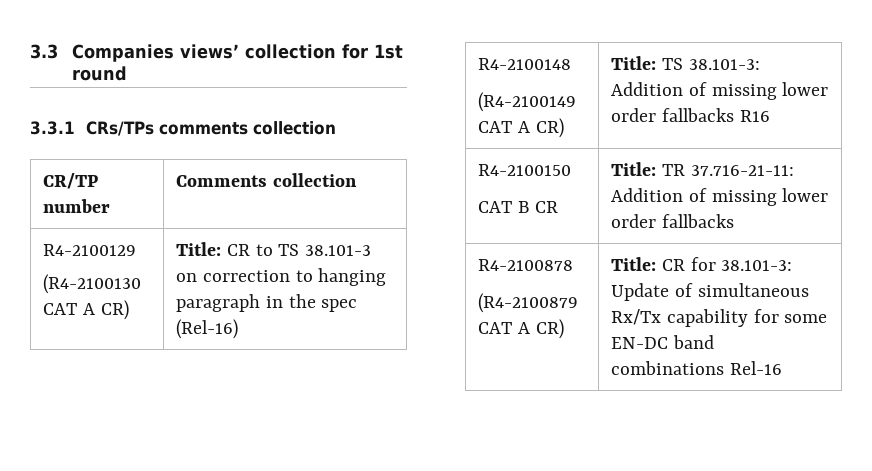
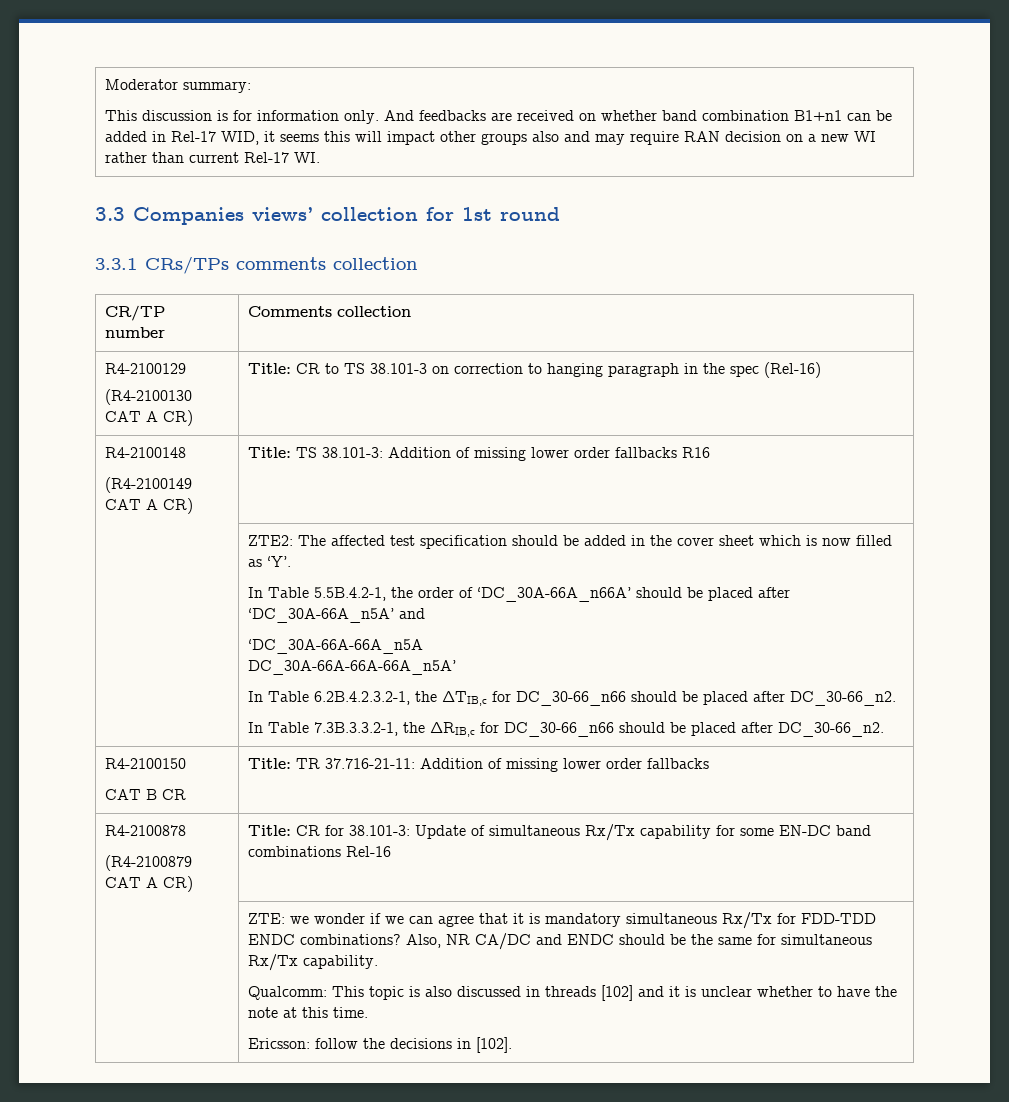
(30, 51) none -> [105,79,252,93] [105,110,893,124] [105,131,877,145] [105,152,321,163] Moderator summary: // This discussion is for information only. And feedbacks are received on whether band combination B1+n1 can be added in Rel-17 WID, it seems this will impact other groups also and may require RAN decision on a new WI rather than current Rel-17 WI. //
(770, 116) none -> [248,535,893,549] [248,556,292,567] [248,587,791,602] [248,608,426,623] [248,639,424,654] [248,660,457,675] [248,691,897,706] [248,722,885,737] // | ZTE2: The affected test specification should be added in the cover sheet which is now filled as ‘Y’. // In Table 5.5B.4.2-1, the order of ‘DC_30A-66A_n66A’ should be placed after ‘DC_30A-66A_n5A’ and // ‘DC_30A-66A-66A_n5A // DC_30A-66A-66A-66A_n5A’ // In Table 6.2B.4.2.3.2-1, the ΔTIB,c for DC_30-66_n66 should be placed after DC_30-66_n2. // In Table 7.3B.3.3.2-1, the ΔRIB,c for DC_30-66_n66 should be placed after DC_30-66_n2.
(782, 368) none -> [248,912,877,929] [248,933,873,950] [248,954,379,971] [248,985,898,1001] [248,1007,369,1018] [248,1037,513,1053] // | ZTE: we wonder if we can agree that it is mandatory simultaneous Rx/Tx for FDD-TDD ENDC combinations? Also, NR CA/DC and ENDC should be the same for simultaneous Rx/Tx capability. // Qualcomm: This topic is also discussed in threads [102] and it is unclear whether to have the note at this time. // Ericsson: follow the decisions in [102].

